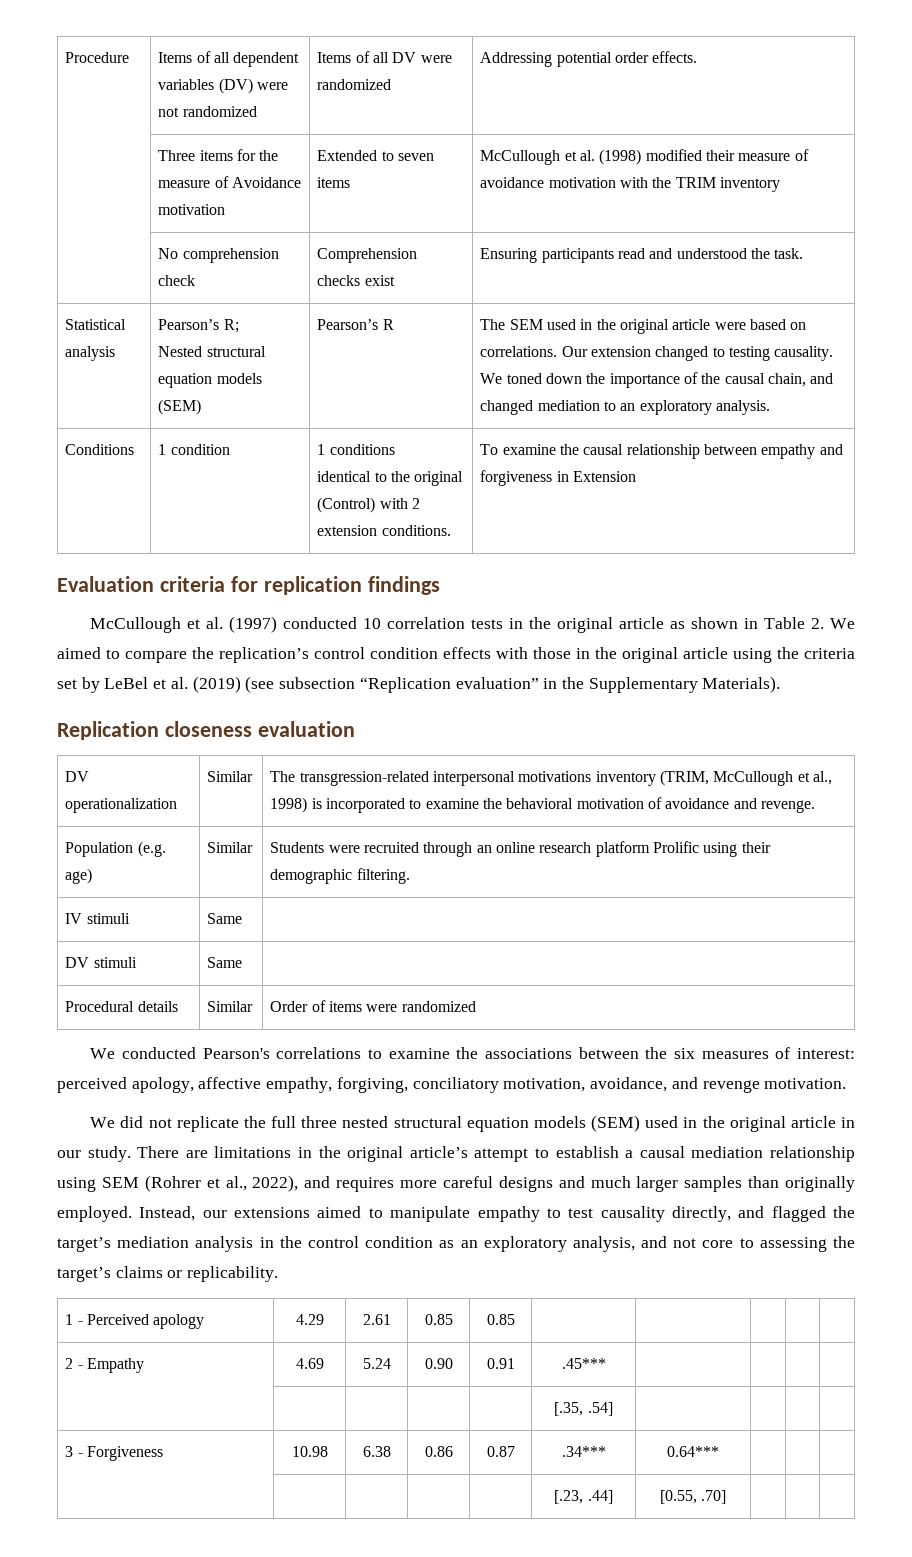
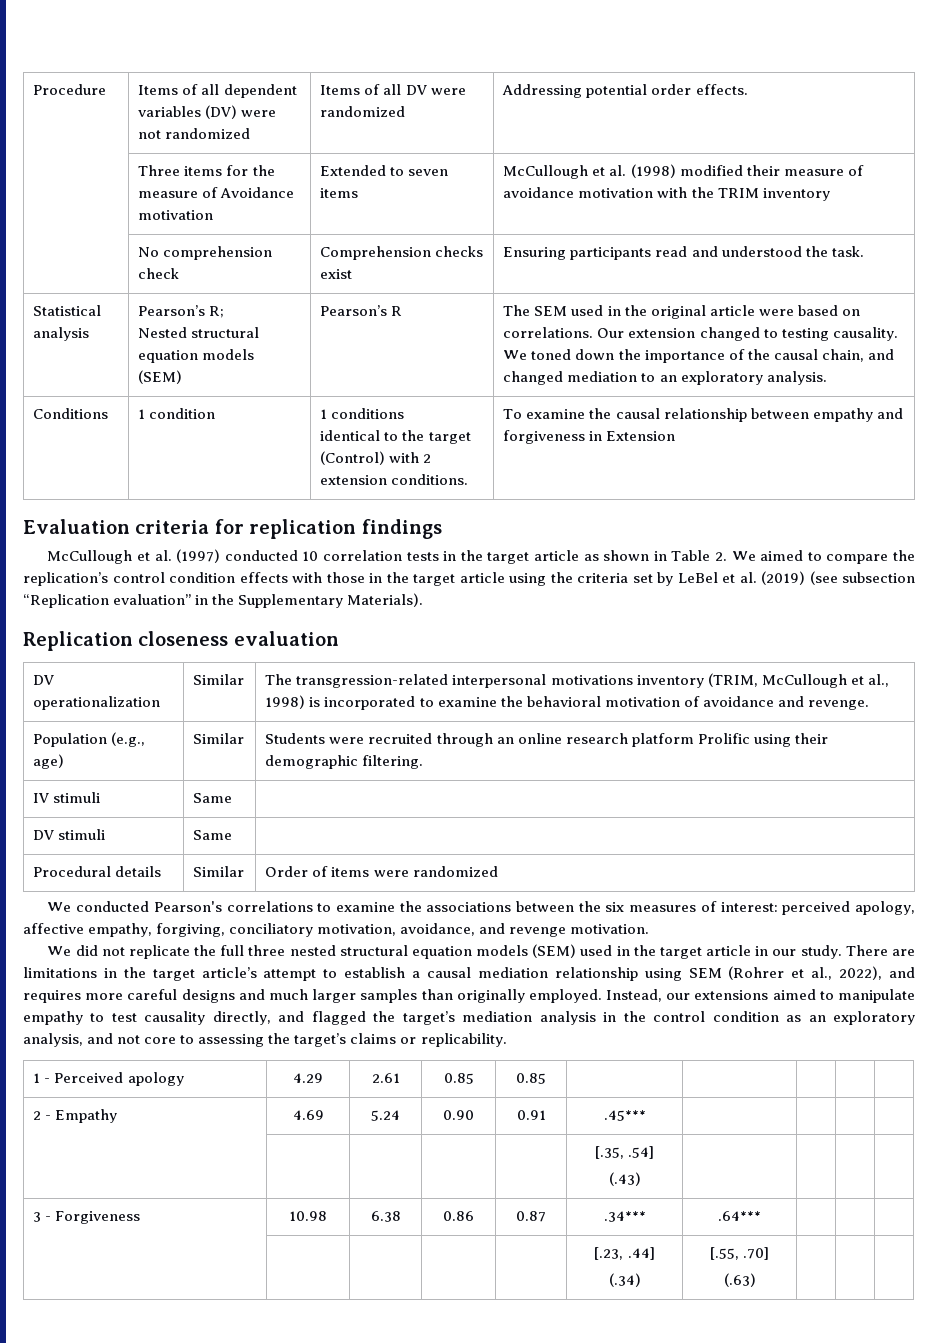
[414,471,464,486] original -> [428,432,471,444] target
[557,617,614,633] original -> [487,552,530,564] target
[622,647,678,663] original -> [413,574,455,586] target
[137,841,166,857] (e.g. -> [111,732,146,747] (e.g.,
[729,1116,786,1132] original -> [659,947,702,959] target
[347,1146,404,1162] original -> [152,969,195,981] target
(613, 1409) none -> [608,1172,641,1186] // (.43)
[667,1446,719,1457] 0.64*** -> [718,1211,761,1221] .64***
[659,1490,697,1504] | [0.55, -> [608,1273,641,1287] [709,1247,739,1260] // (.34) | [.55,
(727, 1497) none -> [723,1273,756,1287] // (.63)

